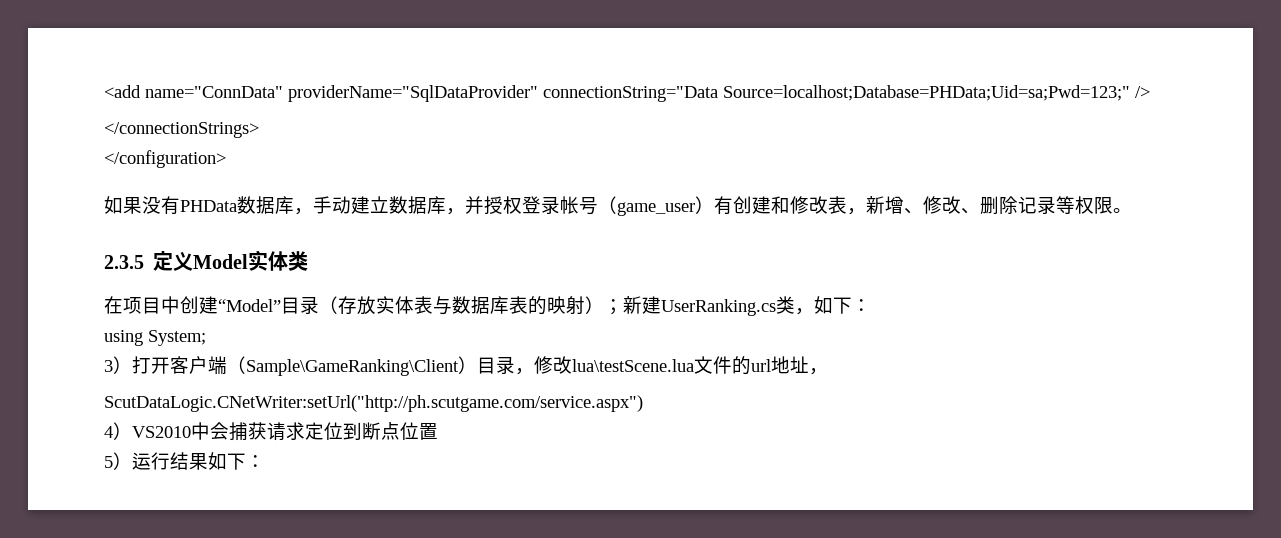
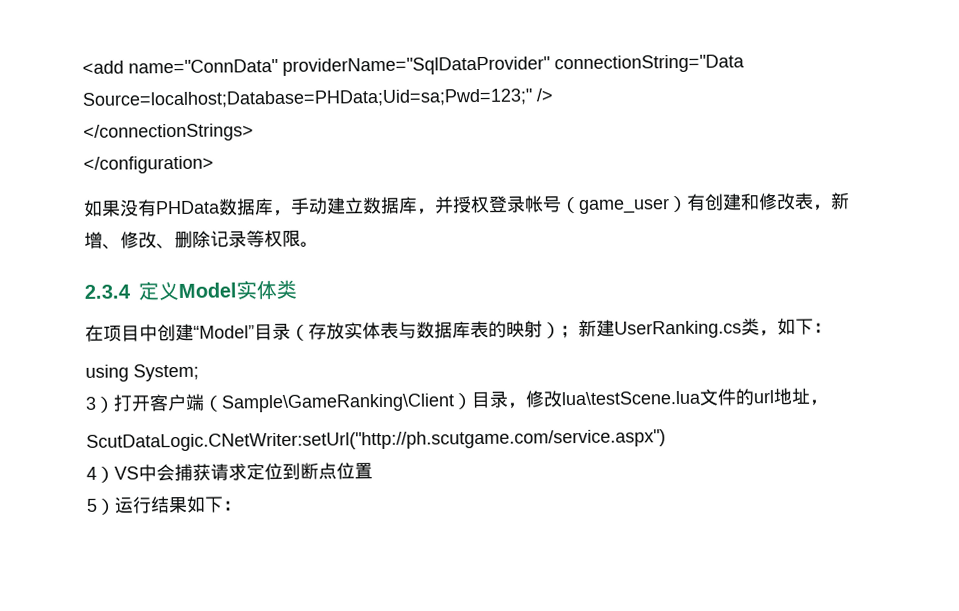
[104,255,144,269] 2.3.5 -> [84,284,131,299] 2.3.4
[132,426,191,438] VS2010 -> [114,466,139,480] VS

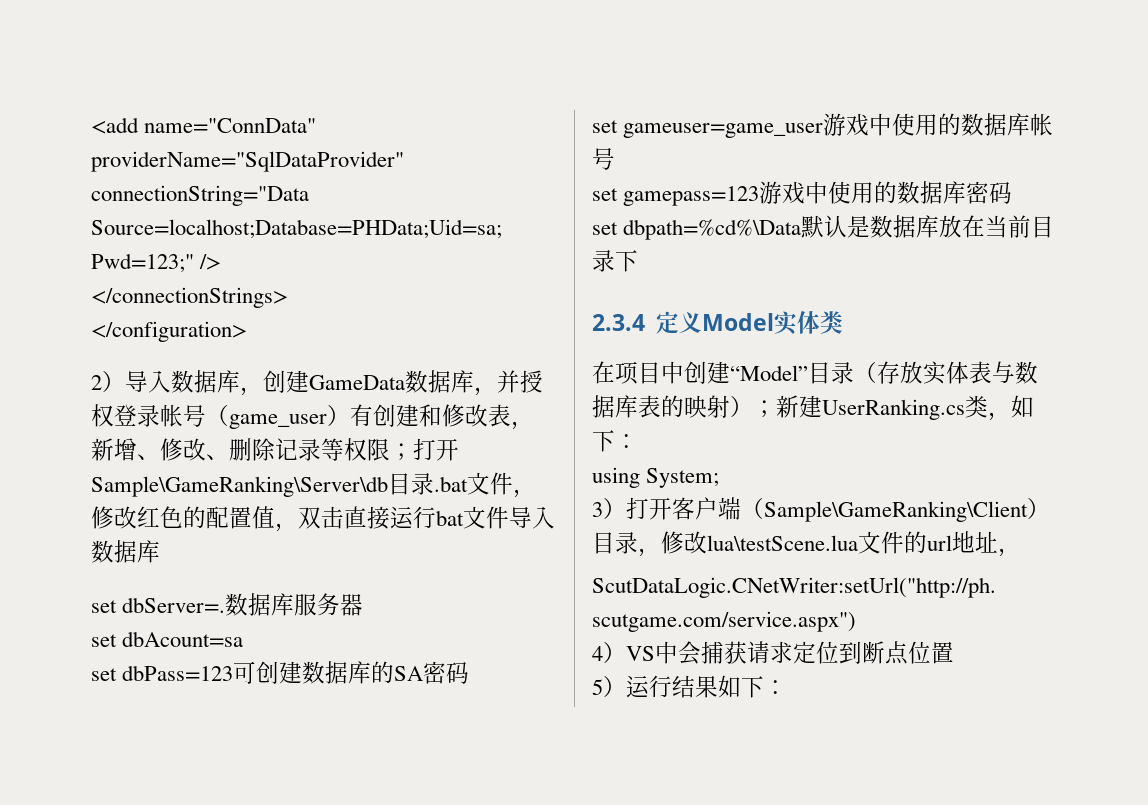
[83,197,364,217] 如果没有PHData数据库，手动建立 -> [91,370,405,396] 2）导入数据库，创建GameData
[300,241,319,248] 。 -> [390,438,459,461] [91,472,536,498] [91,506,555,532] [91,540,160,563] [91,593,364,616] [91,631,244,647] [91,661,470,684] [592,113,1054,138] [592,147,615,170] [592,181,1013,206] [592,215,1055,240] [592,250,638,272] ；打开Sample\GameRanking\Server\db目录.bat文件，修改红色的配置值，双击直接运行bat文件导入数据库 // set dbServer=.数据库服务器 // set dbAcount=sa // set dbPass=123可创建数据库的SA密码 // set gameuser=game_user游戏中使用的数据库帐号 // set gamepass=123游戏中使用的数据库密码 // set dbpath=%cd%\Data默认是数据库放在当前目录下

